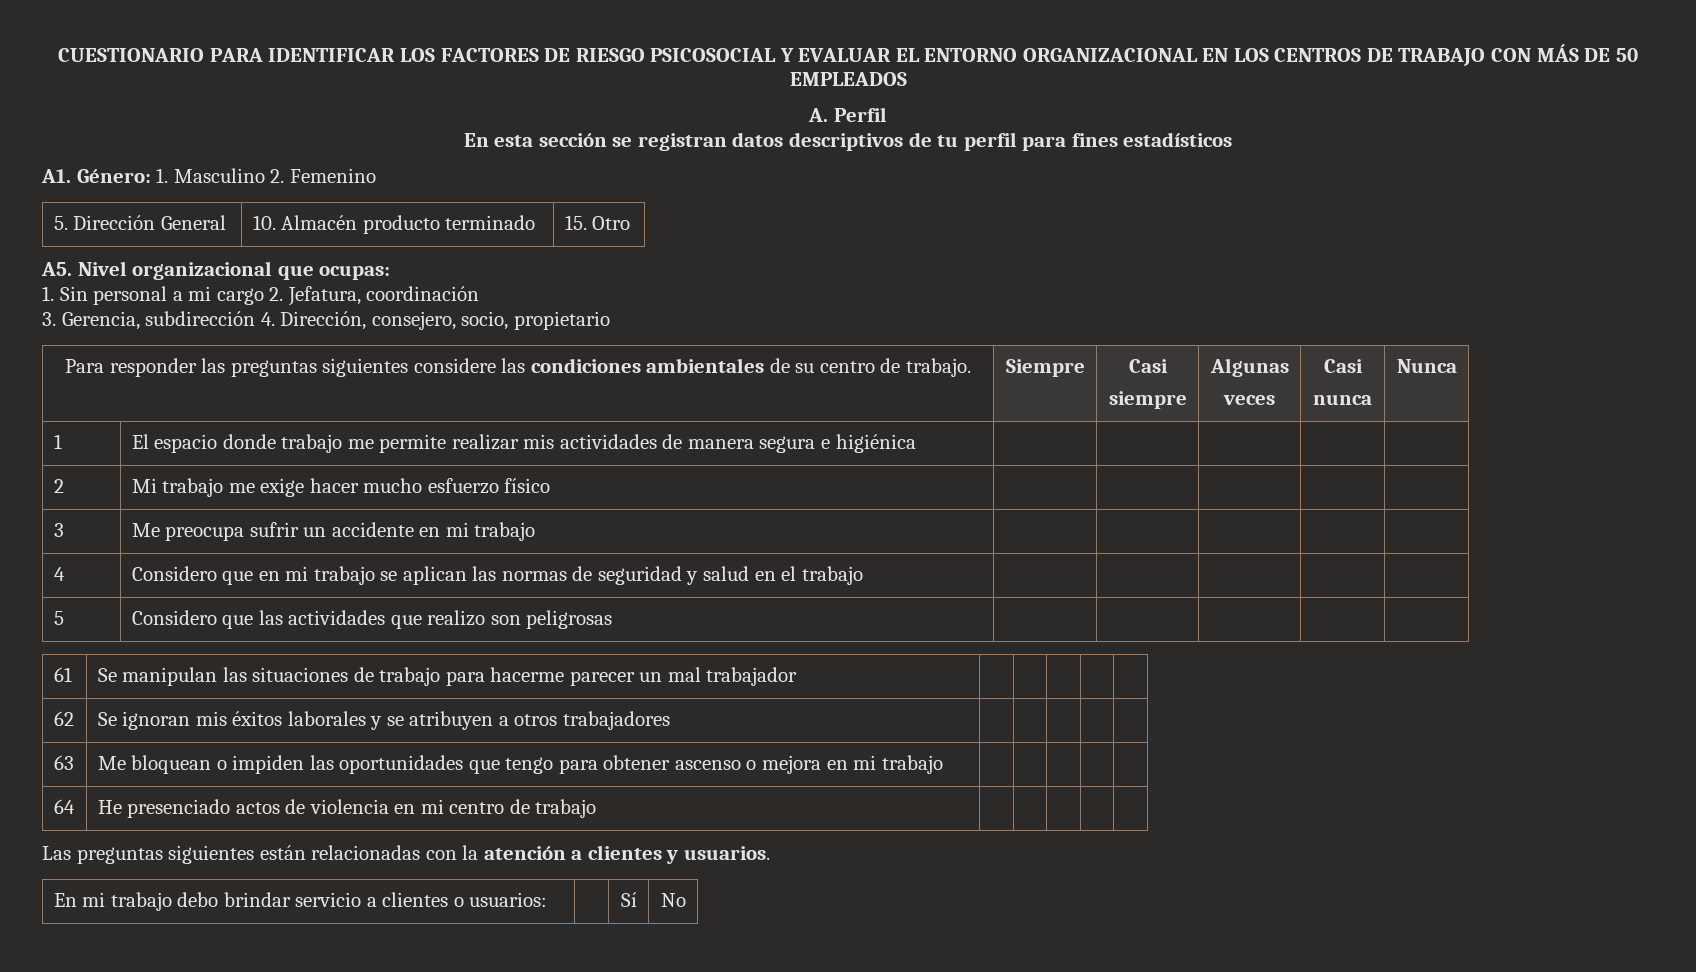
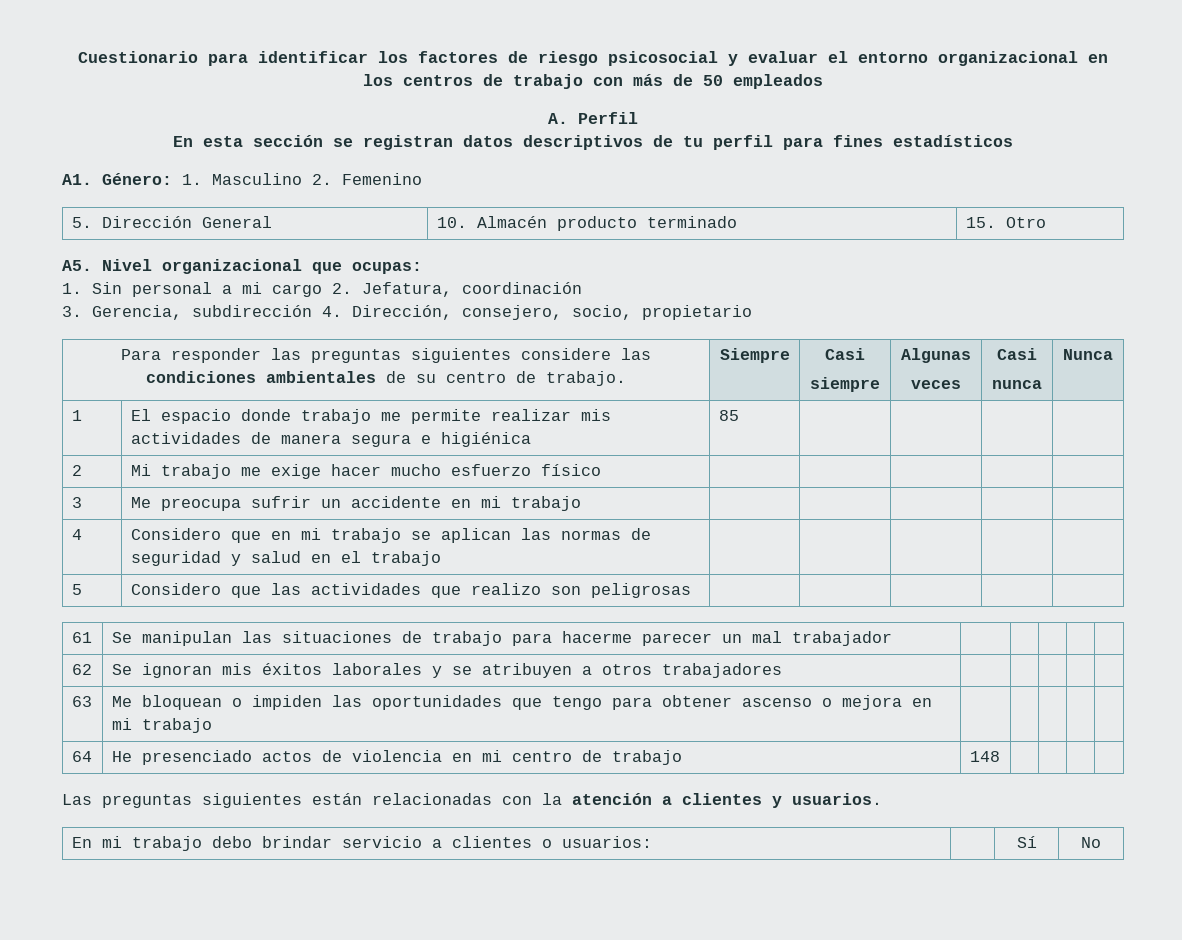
[58,44,1638,66] [789,72,907,86] CUESTIONARIO PARA IDENTIFICAR LOS FACTORES DE RIESGO PSICOSOCIAL Y EVALUAR EL ENTORNO ORGANIZACIONAL EN LOS CENTROS DE TRABAJO CON MÁS DE 50 EMPLEADOS -> [78,51,1108,66] [363,74,823,89] Cuestionario para identificar los factores de riesgo psicosocial y evaluar el entorno organizacional en los centros de trabajo con más de 50 empleados
(916, 443) none -> [718,410,739,421] 85
(597, 808) none -> [969,751,1000,762] 148

